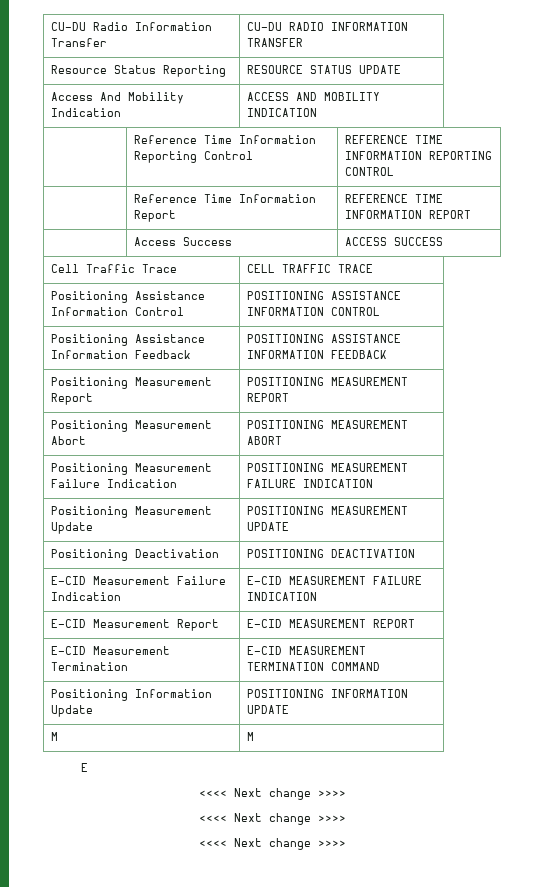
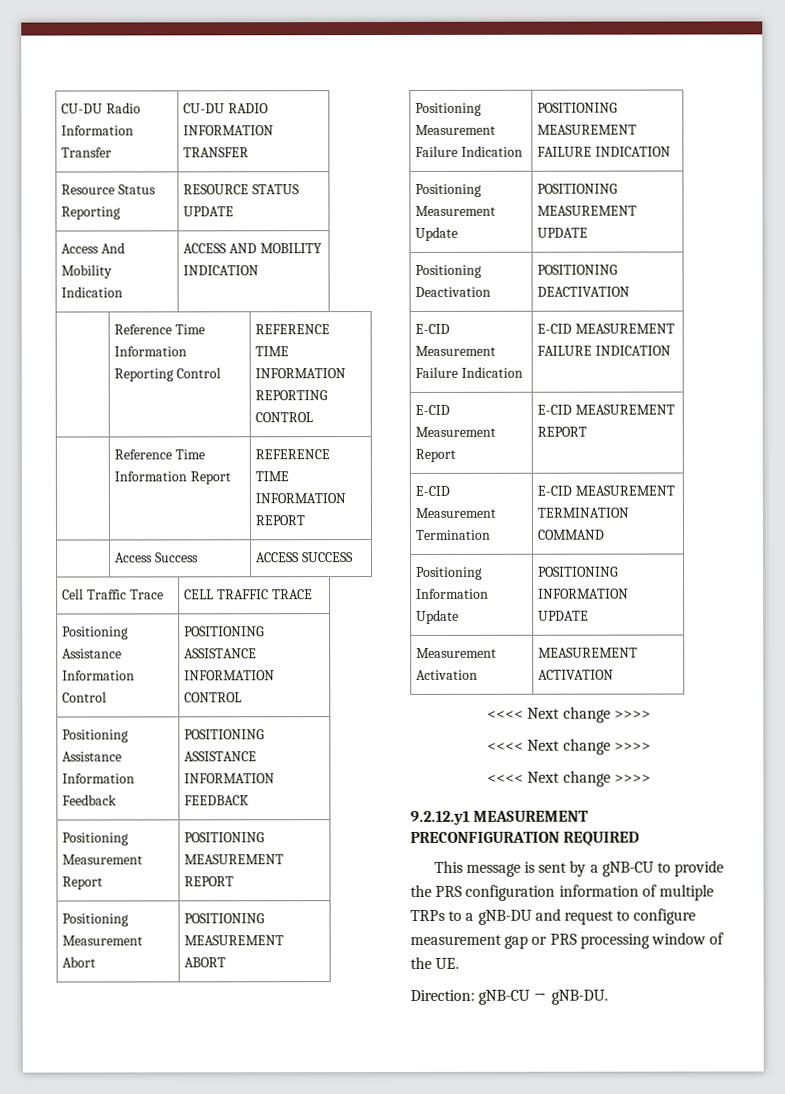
[50,732,58,741] [246,732,254,741] [81,763,89,772] M | M // E -> [416,647,498,658] [416,669,479,680] [538,647,639,658] [538,669,615,680] Measurement Activation | MEASUREMENT ACTIVATION
(346, 843) none -> [410,810,590,825] [410,831,641,846] [433,860,725,877] [410,884,714,901] [410,908,697,925] [410,932,725,949] [410,956,460,969] [410,989,608,1005] // 9.2.12.y1 MEASUREMENT PRECONFIGURATION REQUIRED // This message is sent by a gNB-CU to provide the PRS configuration information of multiple TRPs to a gNB-DU and request to configure measurement gap or PRS processing window of the UE. // Direction: gNB-CU → gNB-DU.

